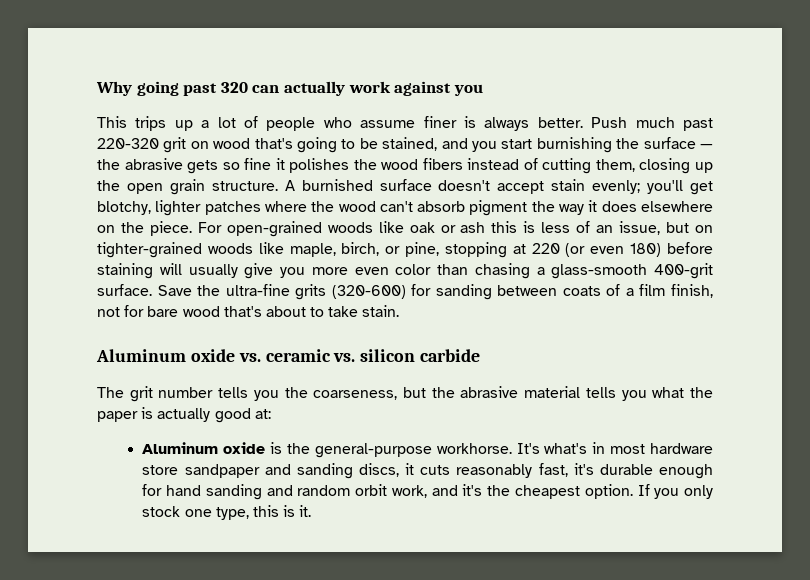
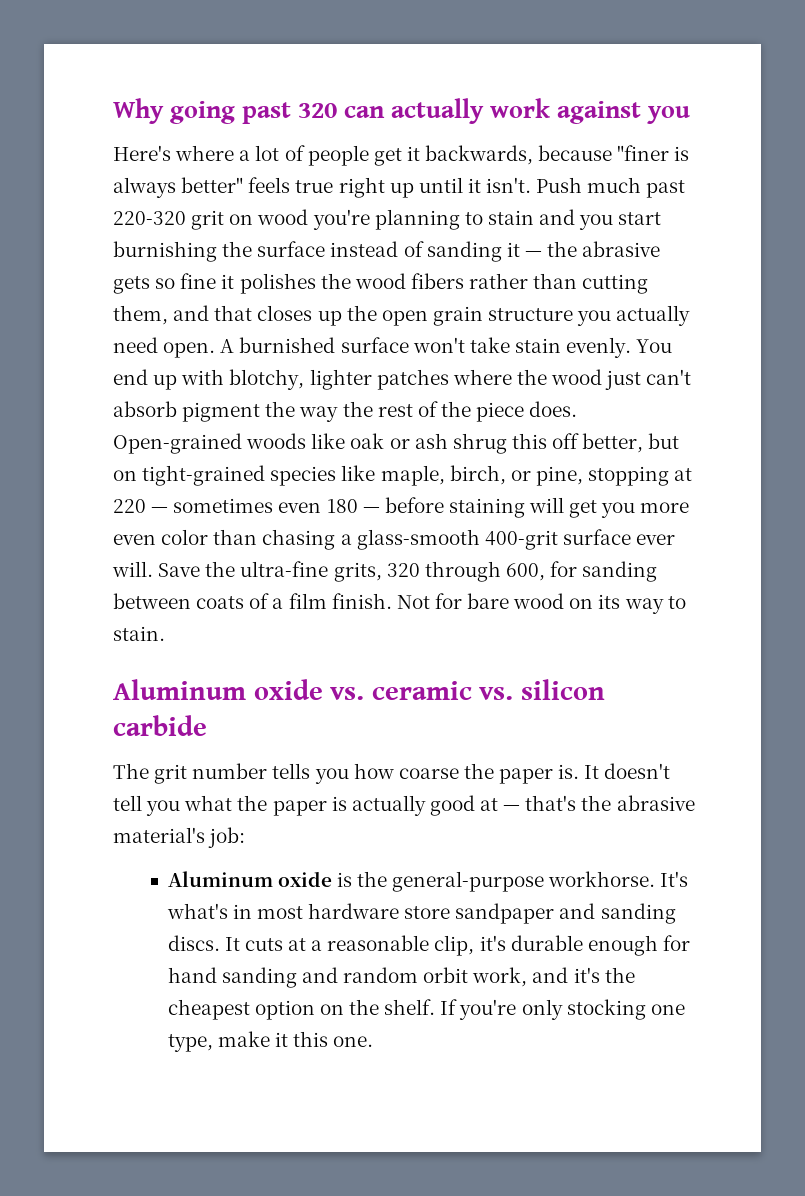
[97,116,193,131] This trips up -> [113,145,235,161] Here's where
[323,116,583,131] who assume finer is always better. -> [373,145,690,166] [113,177,532,198] get it backwards, because "finer is always better" feels true right up until it isn't.
[254,137,438,153] that's going to be stained, -> [312,209,534,230] you're planning to stain
(696, 143) none -> [330,241,520,262] instead of sanding it
[467,158,714,174] [97,179,713,195] instead of cutting them, closing up the open grain structure. A burnished surface doesn't accept stain evenly; you'll get -> [469,273,649,294] [113,305,691,326] [113,337,673,358] [113,369,225,390] rather than cutting them, and that closes up the open grain structure you actually need open. A burnished surface won't take stain evenly. You end up with
(376, 206) none -> [605,370,642,390] just
[588,200,714,212] [97,221,322,237] it does elsewhere on the piece. For open-grained -> [342,401,578,422] [113,433,242,454] the rest of the piece does. Open-grained
[491,221,714,235] [97,242,253,258] this is less of an issue, but on tighter-grained woods -> [452,433,680,454] [113,465,337,486] shrug this off better, but on tight-grained species
[565,243,662,257] (or even 180) -> [151,498,380,513] — sometimes even 180 —
[188,263,274,279] usually give -> [569,500,598,518] get
[97,284,406,300] surface. Save the ultra-fine grits (320-600) -> [562,529,676,545] [112,561,545,582] surface ever will. Save the ultra-fine grits, 320 through 600,
[671,284,714,298] [97,307,120,317] finish, not -> [331,593,430,609] finish. Not
[223,306,359,317] that's about to take -> [569,594,686,614] on its way to
[284,386,616,400] the coarseness, but the abrasive material tells -> [353,763,671,784] [113,795,142,811] how coarse the paper is. It doesn't tell
[254,409,271,419] at: -> [480,795,695,811] [113,827,246,848] at — that's the abrasive material's job:
[359,463,568,478] discs, it cuts reasonably fast, -> [167,935,475,956] discs. It cuts at a reasonable clip,
[584,484,714,499] [142,505,312,520] option. If you only stock one type, this is it. -> [254,999,685,1020] [167,1031,374,1052] option on the shelf. If you're only stocking one type, make it this one.

